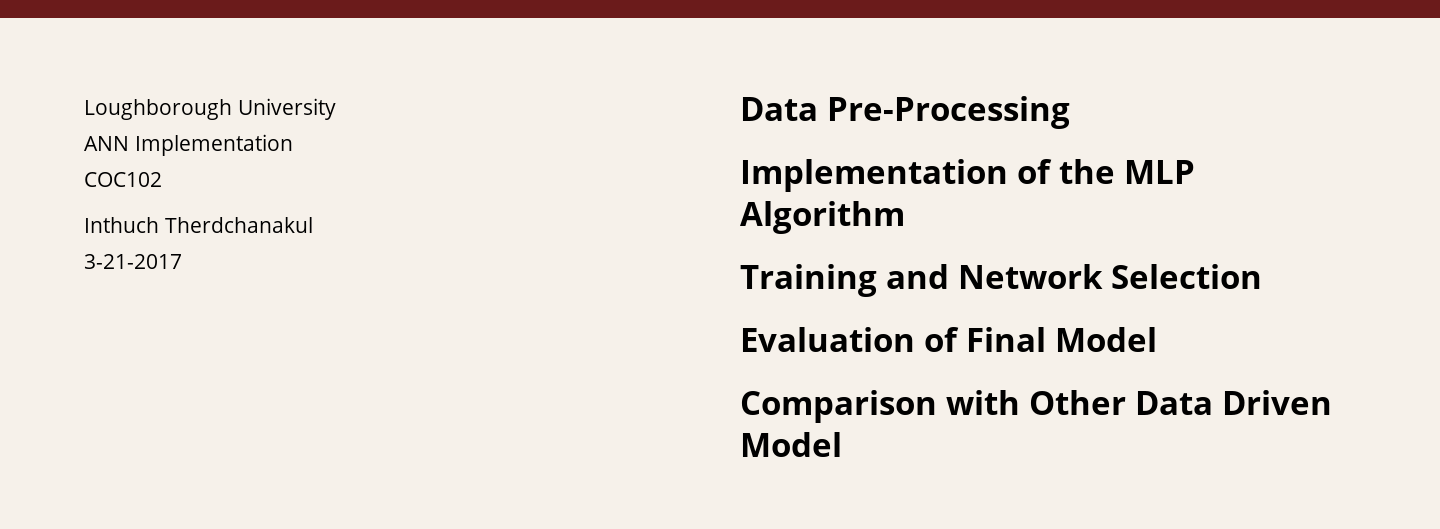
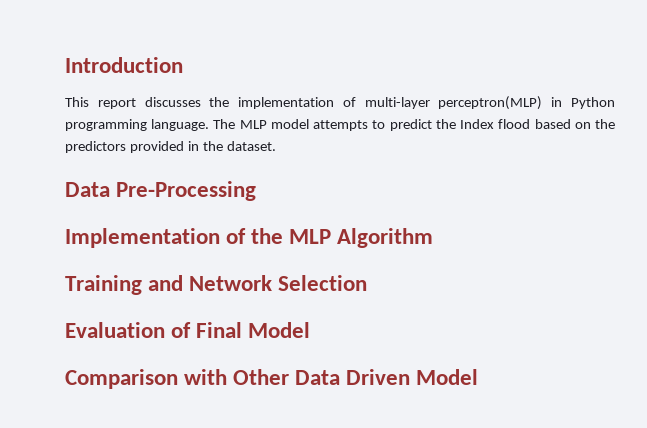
[84,98,336,120] [84,134,293,156] [84,172,162,187] [84,217,313,233] [84,254,182,269] Loughborough University // ANN Implementation // COC102 // Inthuch Therdchanakul // 3-21-2017 -> [65,57,183,73] [65,96,615,110] [65,119,615,131] [65,141,276,153] Introduction // This report discusses the implementation of multi-layer perceptron(MLP) in Python programming language. The MLP model attempts to predict the Index flood based on the predictors provided in the dataset.

